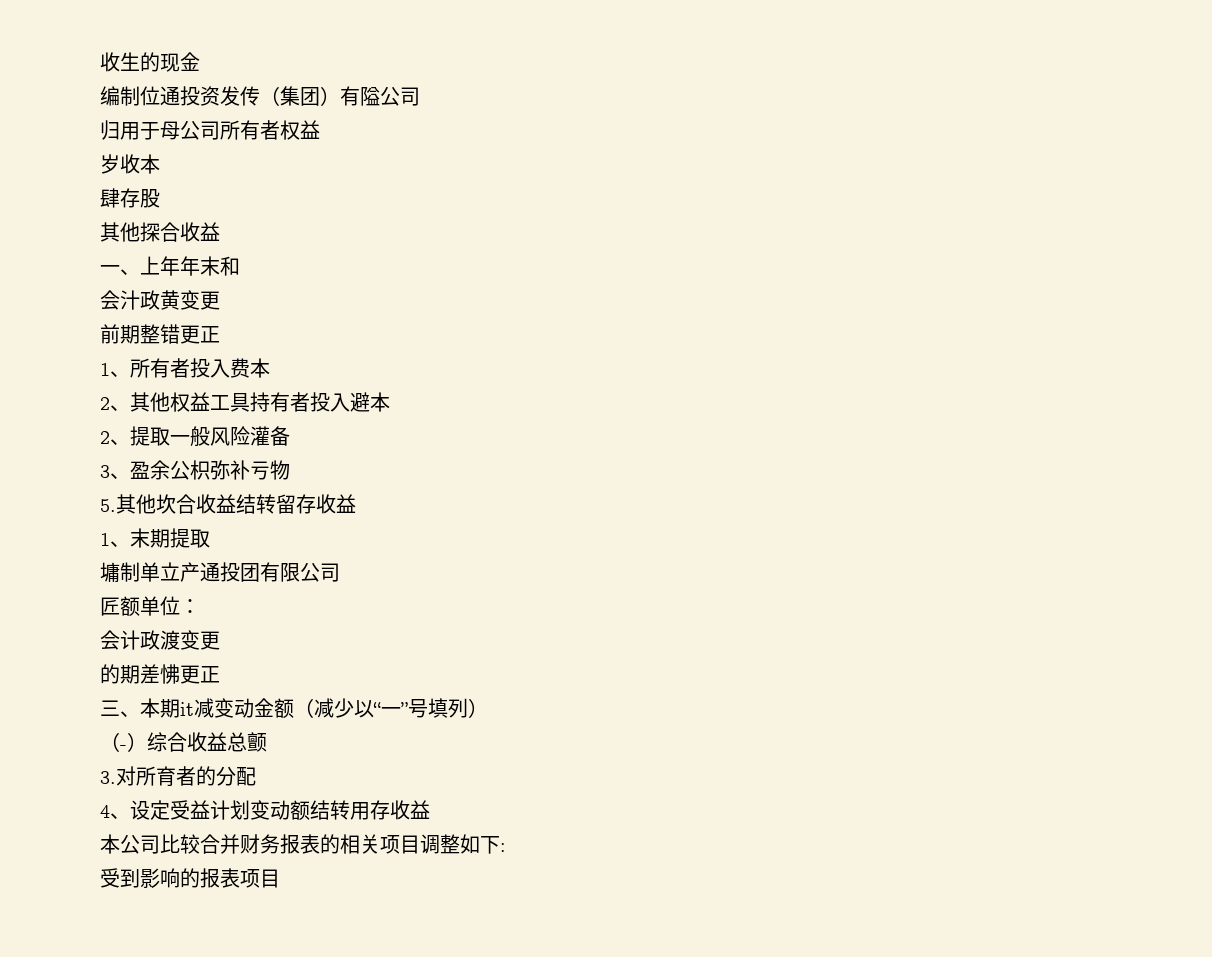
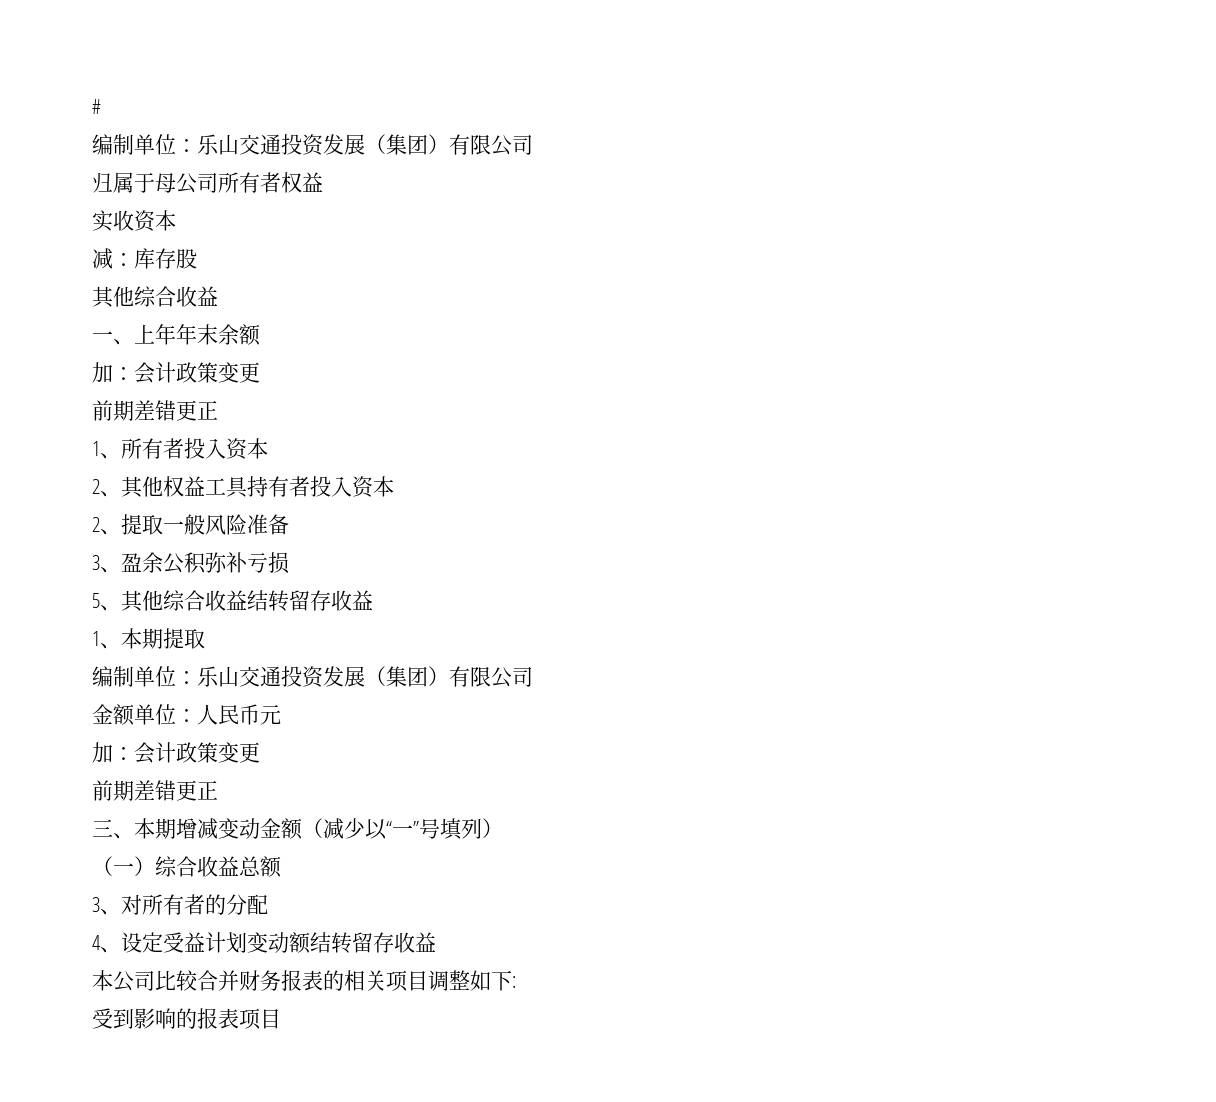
[100,52,200,72] [100,86,380,106] 收生的现金 // 编制位通投资发传（集团）有隘 -> [92,99,101,114] [92,134,491,156] # // 编制单位：乐山交通投资发展（集团）有限
[120,122,140,140] 用 -> [113,172,134,193] 属
[100,154,160,174] [100,188,120,208] 岁收本 // 肆 -> [92,210,176,232] [92,248,155,269] 实收资本 // 减：库
[140,222,160,242] 探 -> [134,286,156,307] 综
[220,256,240,276] [100,290,220,310] [100,324,160,344] 和 // 会汁政黄变更 // 前期整 -> [218,324,261,346] [92,362,260,384] [92,400,155,421] 余额 // 加：会计政策变更 // 前期差
[230,358,250,378] 费 -> [226,438,248,460] 资
[350,392,370,412] 避 -> [352,476,374,498] 资
[250,426,270,446] 灌 -> [247,514,268,535] 准
[190,460,290,480] [100,494,176,514] 枳弥补亏物 // 5.其他坎 -> [184,552,289,574] [92,590,185,612] 积弥补亏损 // 5、其他综
[130,528,150,548] 末 -> [121,628,142,649] 本
[100,562,340,582] [100,597,120,616] 墉制单立产通投团有限公司 // 匠 -> [92,666,533,688] [92,704,113,724] 编制单位：乐山交通投资发展（集团）有限公司 // 金
[100,630,220,650] [100,664,180,684] // 会计政渡变更 // 的期差怫 -> [197,704,281,725] [92,742,260,764] [92,780,176,801] 人民币元 // 加：会计政策变更 // 前期差错
[180,702,194,716] it -> [176,818,197,839] 增
[120,745,127,750] - -> [113,863,134,874] 一
[247,732,267,752] [100,766,176,786] 颤 // 3.对所育 -> [260,856,282,878] [92,894,184,915] 额 // 3、对所有
[350,802,370,820] 用 -> [352,932,373,953] 留

